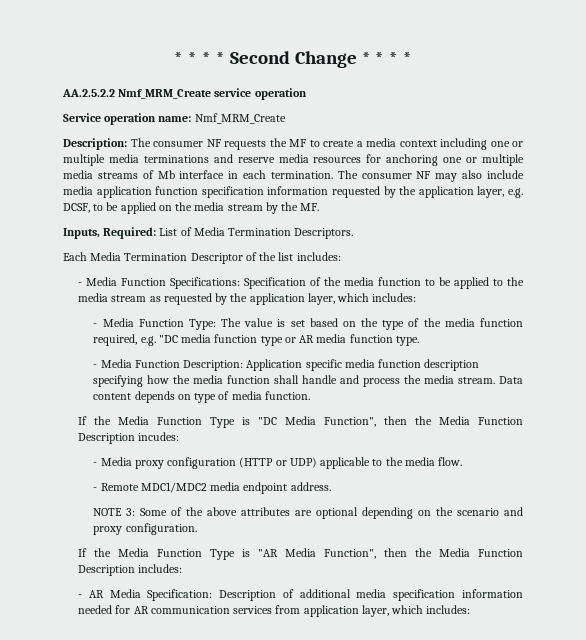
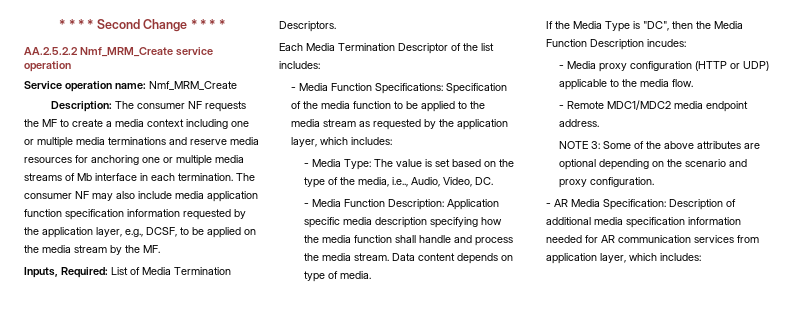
[508,188,524,198] e.g. -> [125,229,143,237] e.g.,
[138,319,184,327] Function -> (341, 163) none
[444,318,523,327] [93,334,419,346] media function required, e.g. "DC media function type or AR media function type. -> [357,177,493,187] media, i.e.., Audio, Video, DC.
[378,359,422,368] function -> (372, 221) none
[231,391,310,400] [78,416,377,428] media function. // If the Media Function Type is "DC Media Function", -> [339,271,371,279] [546,21,670,32] media. // If the Media Type is "DC",
[78,548,523,560] [78,564,183,576] // If the Media Function Type is "AR Media Function", then the Media Function Description includes: -> (654, 182) none

